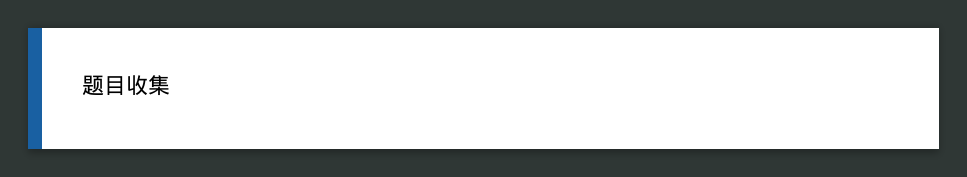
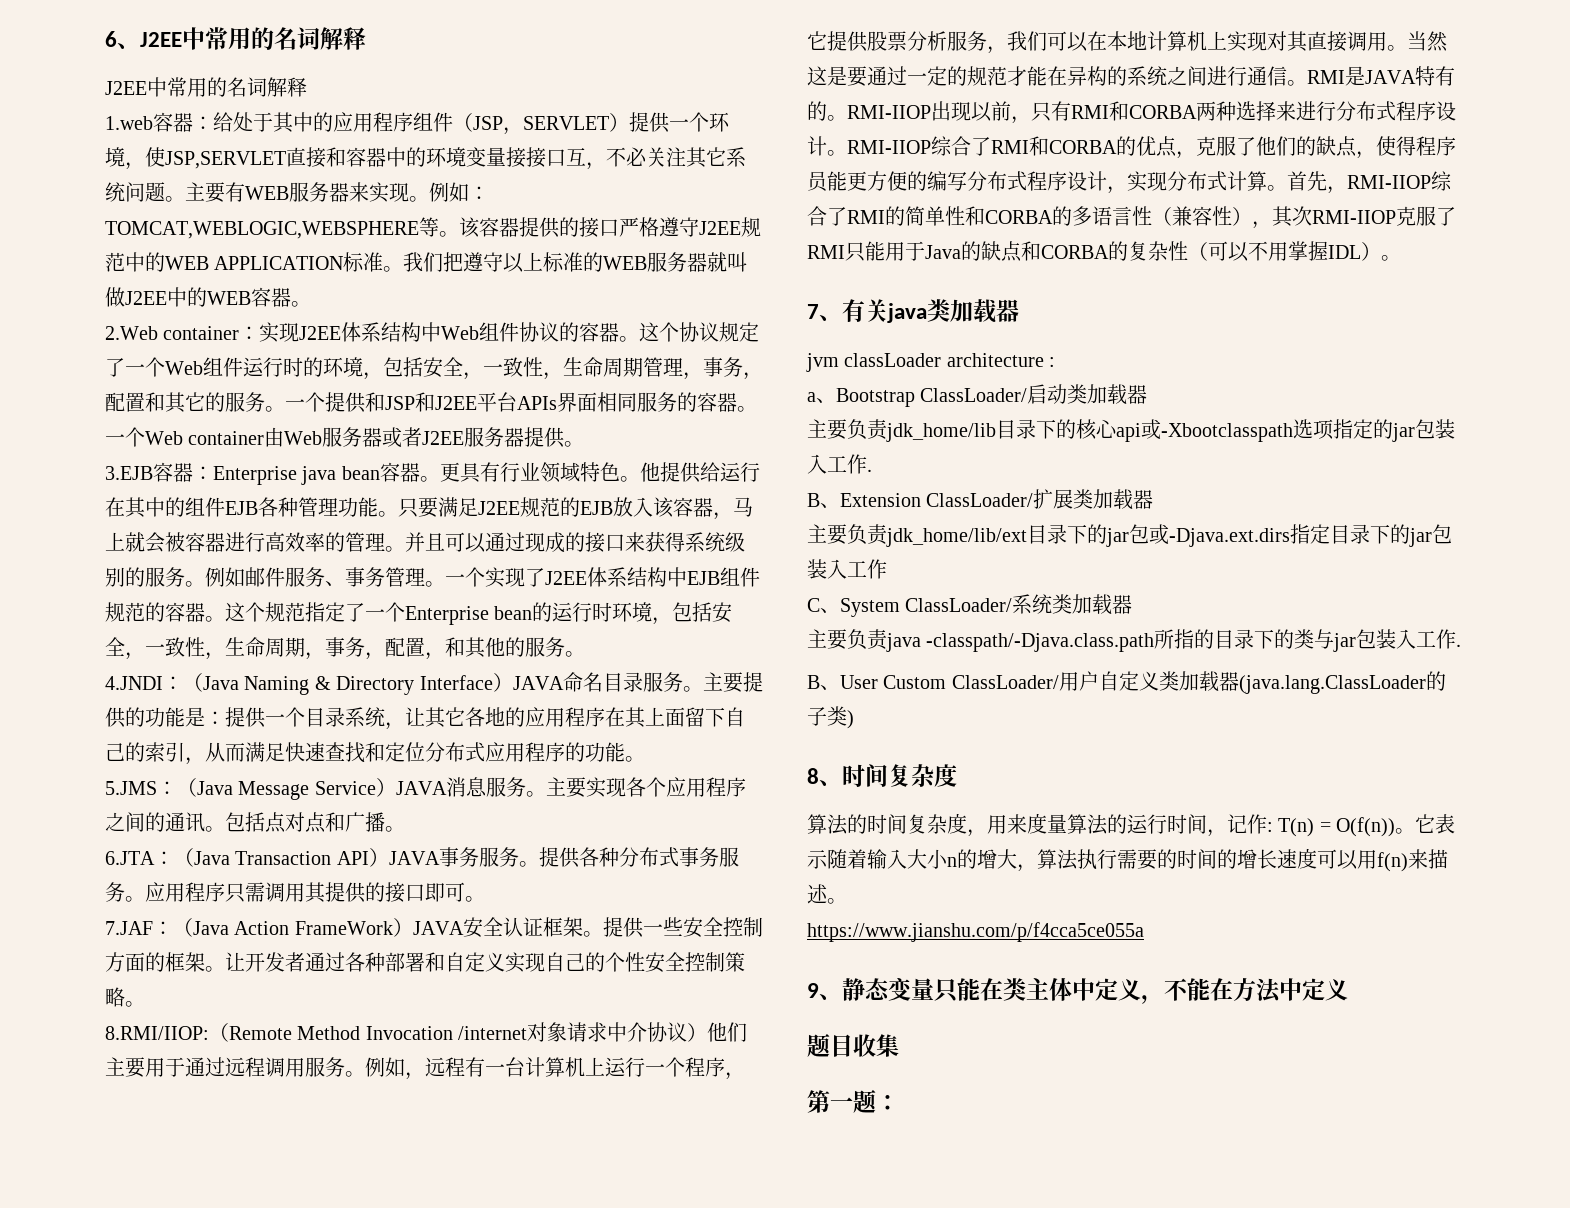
(82, 85) none -> [105,27,366,50] [105,77,307,97] [105,112,730,135] [105,147,746,170] [105,182,489,203] [105,217,761,239] [105,252,748,273] [105,287,311,307] [105,322,760,343] [105,357,763,380] [105,392,757,413] [105,427,585,448] [105,462,760,485] [105,497,753,520] [105,532,745,553] [105,567,760,588] [105,602,733,625] [105,637,585,660] [105,672,763,695] [105,707,745,730] [105,742,645,765] [105,777,746,800] [105,812,405,833] [105,847,739,868] [105,882,485,903] [105,917,763,938] [105,952,745,973] [105,987,145,1007] [105,1022,748,1042] [105,1057,745,1080] [807,31,1448,54] [807,66,1455,87] [807,101,1456,124] [807,136,1456,159] [807,171,1452,194] [807,206,1456,229] [807,241,1401,262] [807,299,1019,323] [806,353,1056,372] [807,384,1148,407] [807,419,1455,442] [807,454,872,474] [807,489,1154,510] [807,524,1452,547] [807,559,887,579] [807,594,1133,617] [807,629,1462,652] [807,671,1446,694] [807,706,854,729] [807,764,957,787] [807,813,1456,837] [807,848,1448,872] [807,884,847,904] [807,922,1144,942] [807,977,1348,1004] 6、J2EE中常用的名词解释 // J2EE中常用的名词解释 // 1.web容器：给处于其中的应用程序组件（JSP，SERVLET）提供一个环境，使JSP,SERVLET直接和容器中的环境变量接接口互，不必关注其它系统问题。主要有WEB服务器来实现。例如：TOMCAT,WEBLOGIC,WEBSPHERE等。该容器提供的接口严格遵守J2EE规范中的WEB APPLICATION标准。我们把遵守以上标准的WEB服务器就叫做J2EE中的WEB容器。 // 2.Web container：实现J2EE体系结构中Web组件协议的容器。这个协议规定了一个Web组件运行时的环境，包括安全，一致性，生命周期管理，事务，配置和其它的服务。一个提供和JSP和J2EE平台APIs界面相同服务的容器。一个Web container由Web服务器或者J2EE服务器提供。 // 3.EJB容器：Enterprise java bean容器。更具有行业领域特色。他提供给运行在其中的组件EJB各种管理功能。只要满足J2EE规范的EJB放入该容器，马上就会被容器进行高效率的管理。并且可以通过现成的接口来获得系统级别的服务。例如邮件服务、事务管理。一个实现了J2EE体系结构中EJB组件规范的容器。这个规范指定了一个Enterprise bean的运行时环境，包括安全，一致性，生命周期，事务，配置，和其他的服务。 // 4.JNDI：（Java Naming & Directory Interface）JAVA命名目录服务。主要提供的功能是：提供一个目录系统，让其它各地的应用程序在其上面留下自己的索引，从而满足快速查找和定位分布式应用程序的功能。 // 5.JMS：（Java Message Service）JAVA消息服务。主要实现各个应用程序之间的通讯。包括点对点和广播。 // 6.JTA：（Java Transaction API）JAVA事务服务。提供各种分布式事务服务。应用程序只需调用其提供的接口即可。 // 7.JAF：（Java Action FrameWork）JAVA安全认证框架。提供一些安全控制方面的框架。让开发者通过各种部署和自定义实现自己的个性安全控制策略。 // 8.RMI/IIOP:（Remote Method Invocation /internet对象请求中介协议）他们主要用于通过远程调用服务。例如，远程有一台计算机上运行一个程序，它提供股票分析服务，我们可以在本地计算机上实现对其直接调用。当然这是要通过一定的规范才能在异构的系统之间进行通信。RMI是JAVA特有的。RMI-IIOP出现以前，只有RMI和CORBA两种选择来进行分布式程序设计。RMI-IIOP综合了RMI和CORBA的优点，克服了他们的缺点，使得程序员能更方便的编写分布式程序设计，实现分布式计算。首先，RMI-IIOP综合了RMI的简单性和CORBA的多语言性（兼容性），其次RMI-IIOP克服了RMI只能用于Java的缺点和CORBA的复杂性（可以不用掌握IDL）。 // 7、有关java类加载器 // jvm classLoader architecture : // a、Bootstrap ClassLoader/启动类加载器 // 主要负责jdk_home/lib目录下的核心api或-Xbootclasspath选项指定的jar包装入工作. // B、Extension ClassLoader/扩展类加载器 // 主要负责jdk_home/lib/ext目录下的jar包或-Djava.ext.dirs指定目录下的jar包装入工作 // C、System ClassLoader/系统类加载器 // 主要负责java -classpath/-Djava.class.path所指的目录下的类与jar包装入工作. // B、User Custom ClassLoader/用户自定义类加载器(java.lang.ClassLoader的子类) // 8、时间复杂度 // 算法的时间复杂度，用来度量算法的运行时间，记作: T(n) = O(f(n))。它表示随着输入大小n的增大，算法执行需要的时间的增长速度可以用f(n)来描述。 // https://www.jianshu.com/p/f4cca5ce055a // 9、静态变量只能在类主体中定义，不能在方法中定义 //
(170, 85) none -> [807,1089,899,1113] // 第一题：

